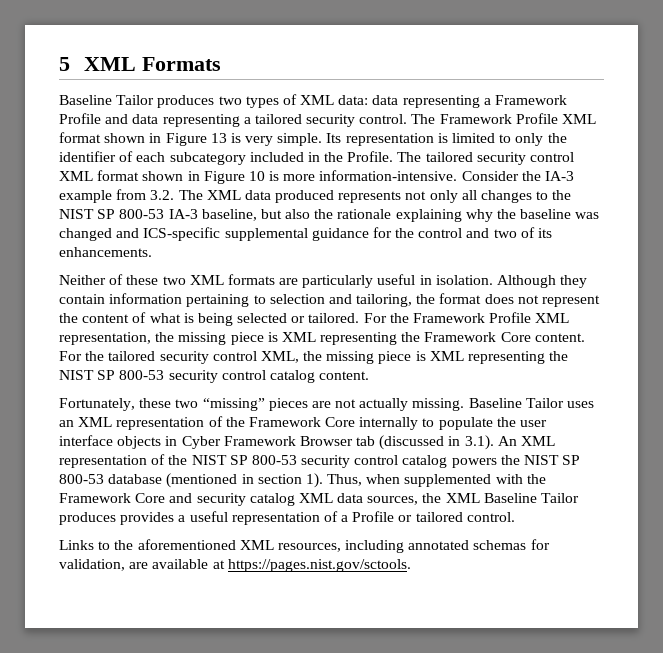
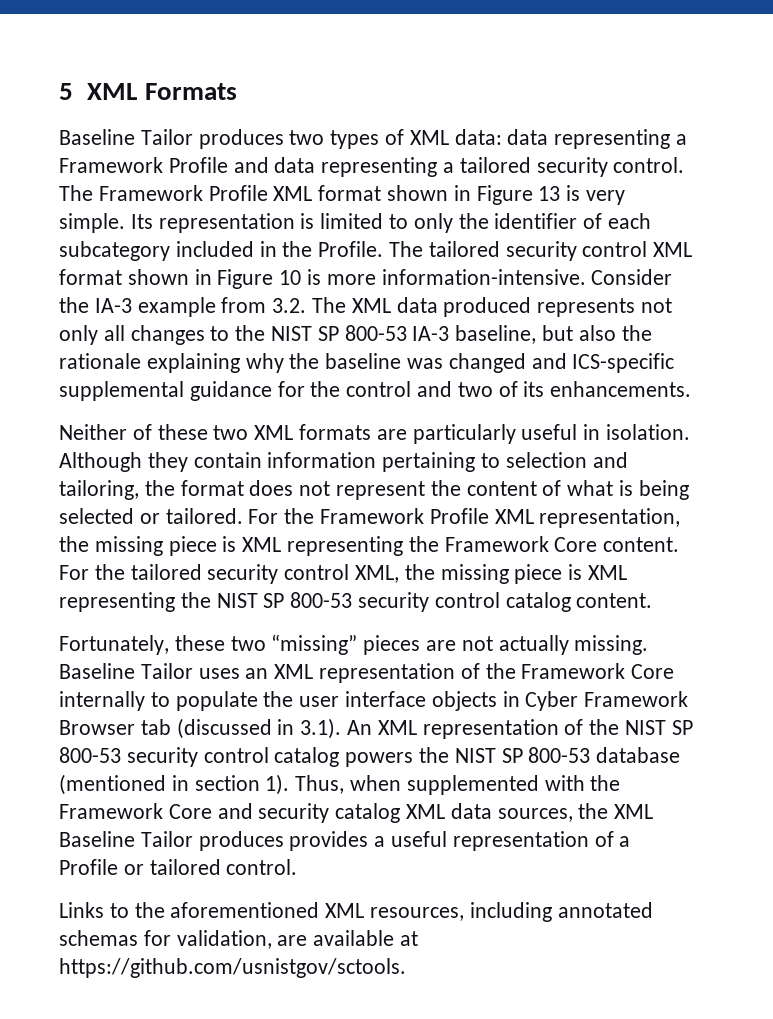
[227,559,411,572] https://pages.nist.gov/sctools. -> [59,958,406,978] https://github.com/usnistgov/sctools.

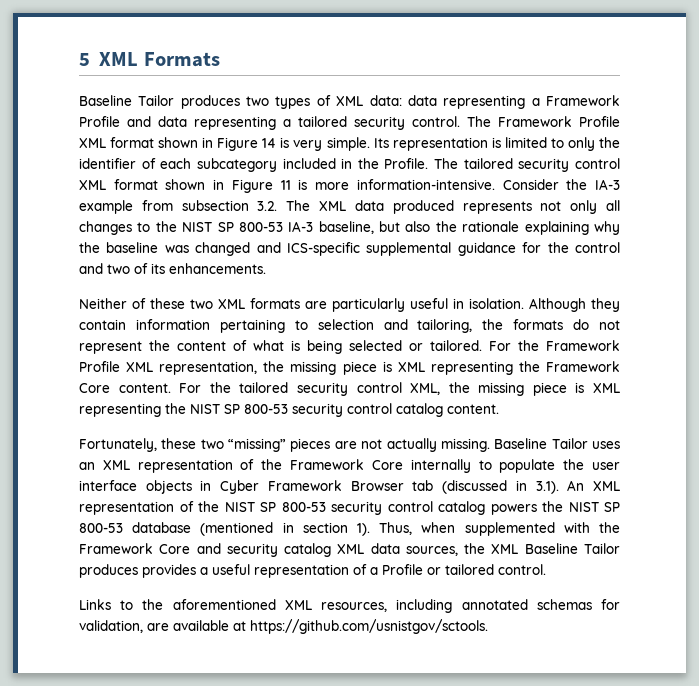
[538,186,561,201] 13 -> [262,138,277,148] 14
[279,270,302,285] 10 -> [280,180,291,190] 11
(267, 305) none -> [181,200,249,211] subsection
[180,480,294,496] format does -> [513,319,590,330] formats do

